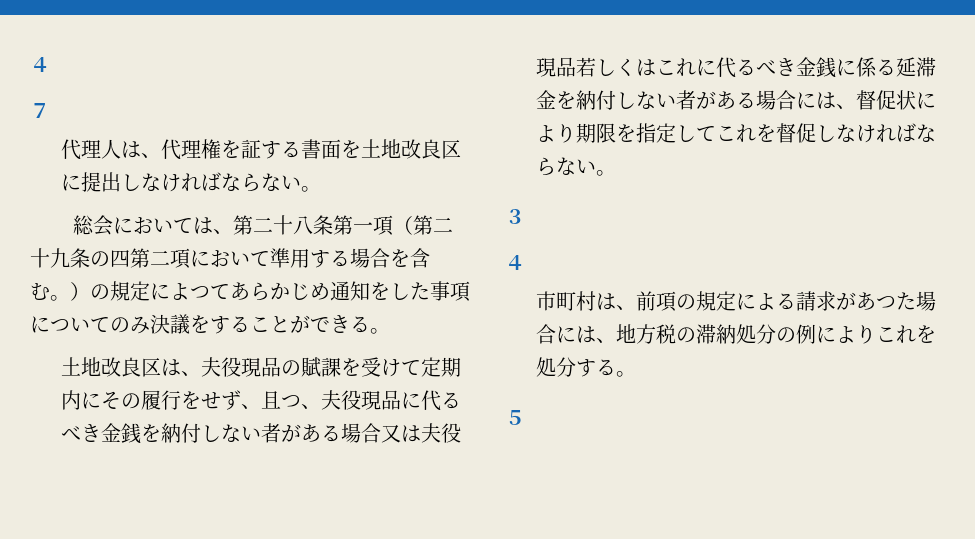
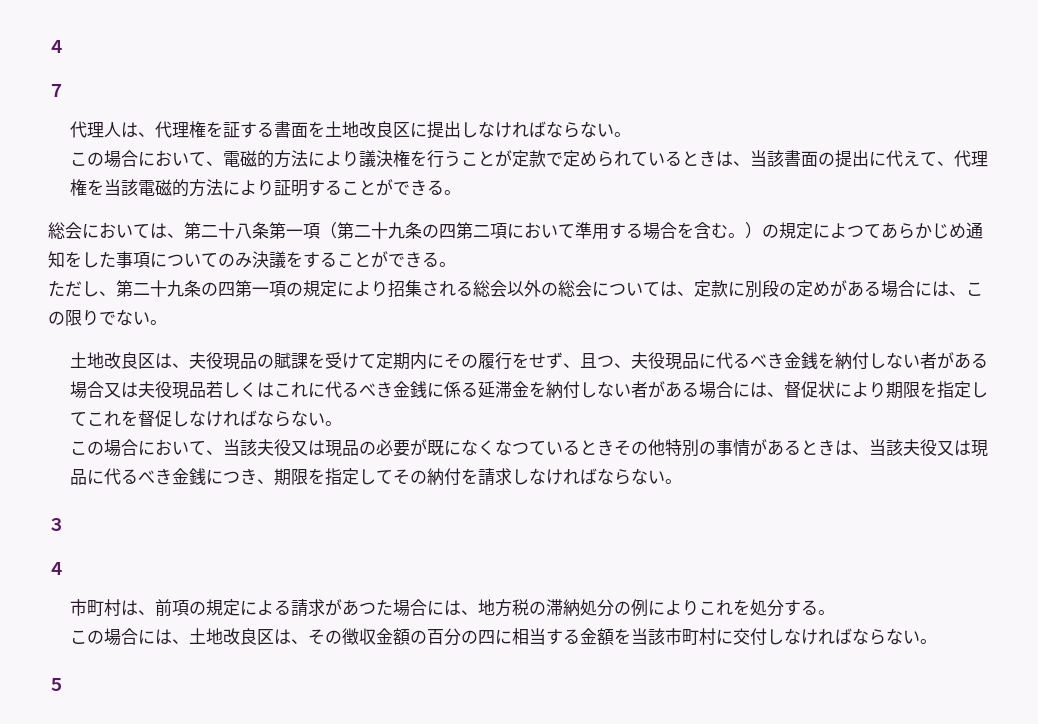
(321, 189) none -> [69,150,988,168] [69,179,461,197] // この場合において、電磁的方法により議決権を行うことが定款で定められているときは、当該書面の提出に代えて、代理権を当該電磁的方法により証明することができる。
(390, 331) none -> [48,280,983,298] [48,309,167,326] // ただし、第二十九条の四第一項の規定により招集される総会以外の総会については、定款に別段の定めがある場合には、この限りでない。
(616, 173) none -> [69,439,988,457] [69,468,682,486] // この場合において、当該夫役又は現品の必要が既になくなつているときその他特別の事情があるときは、当該夫役又は現品に代るべき金銭につき、期限を指定してその納付を請求しなければならない。
(636, 374) none -> [69,628,937,646] // この場合には、土地改良区は、その徴収金額の百分の四に相当する金額を当該市町村に交付しなければならない。

